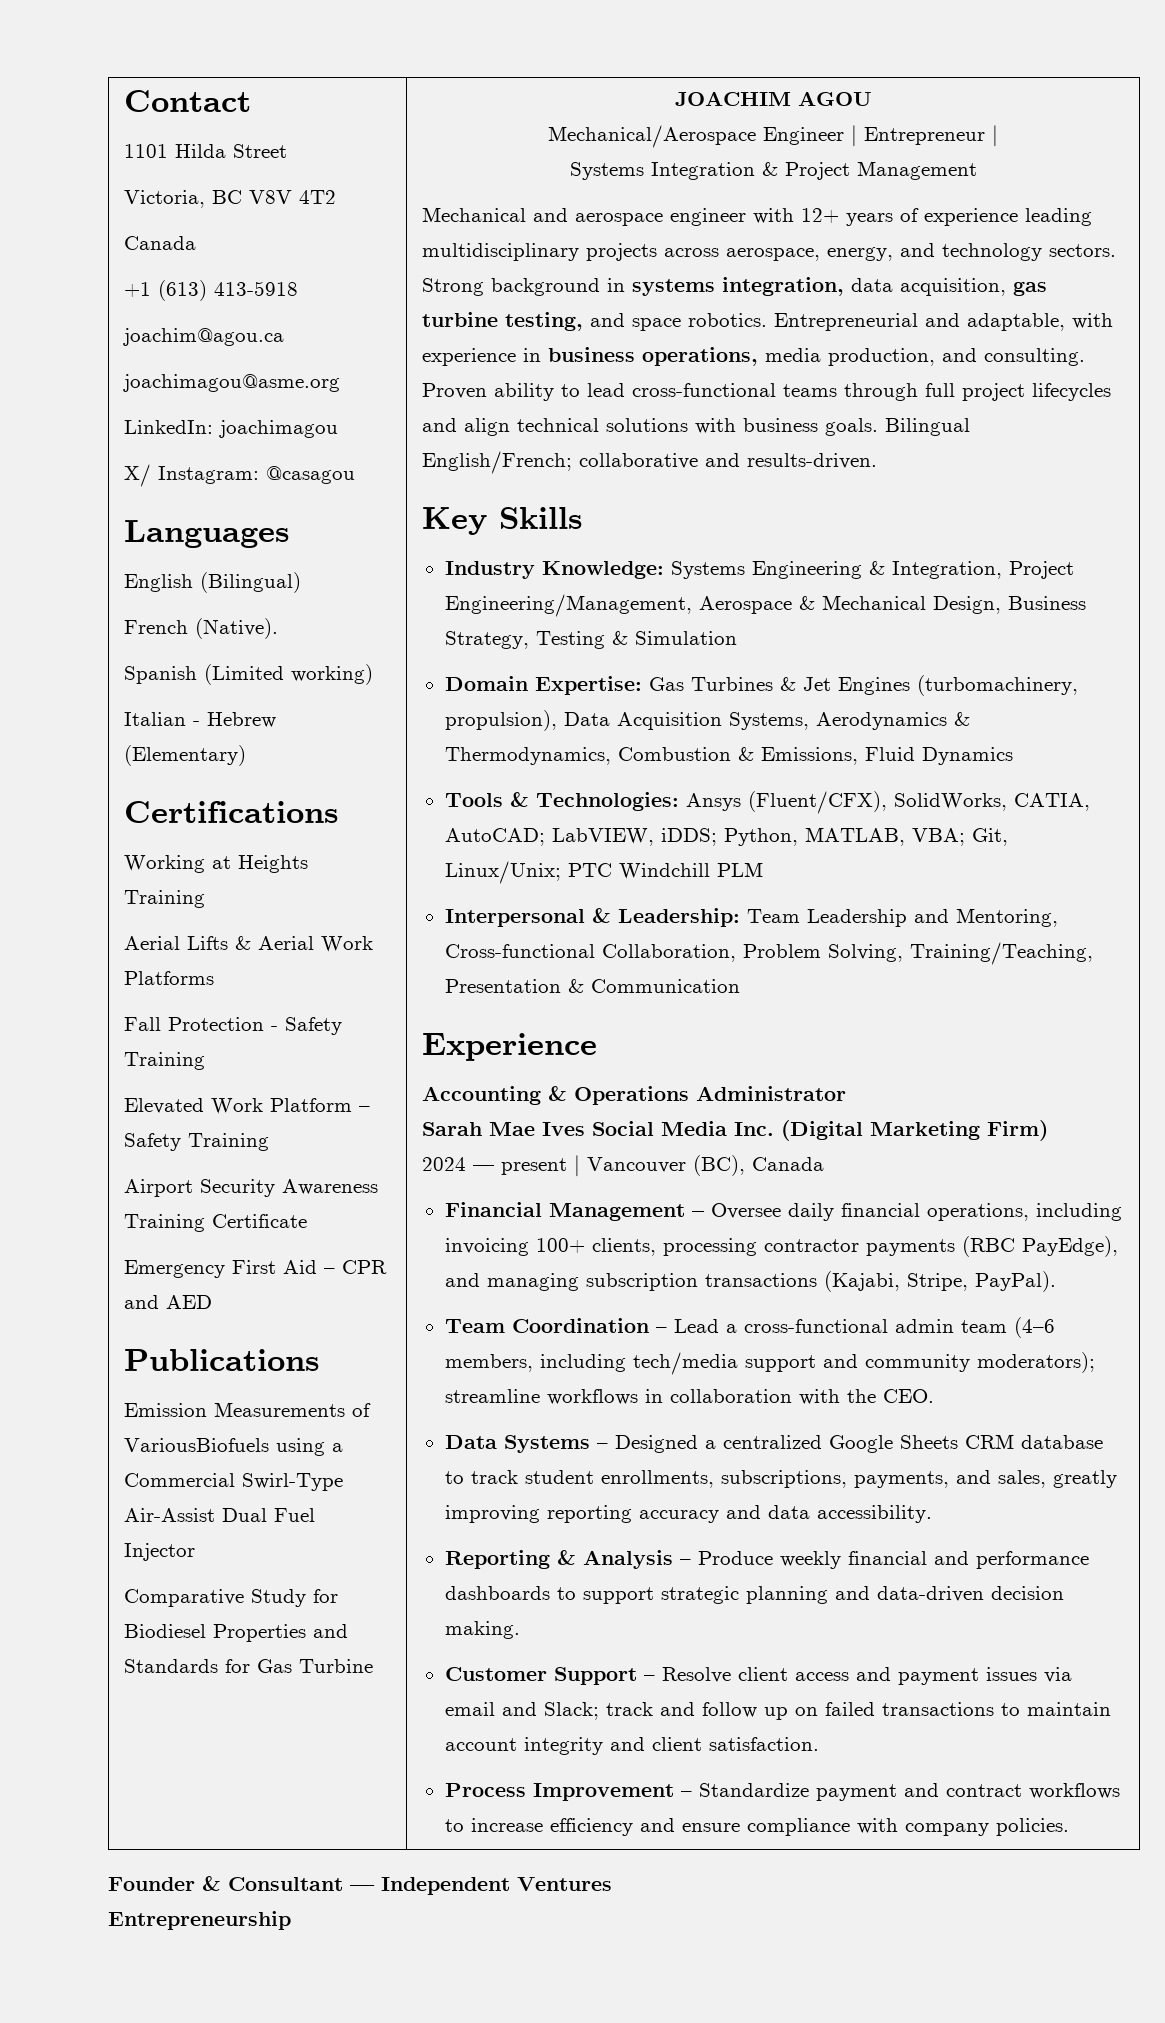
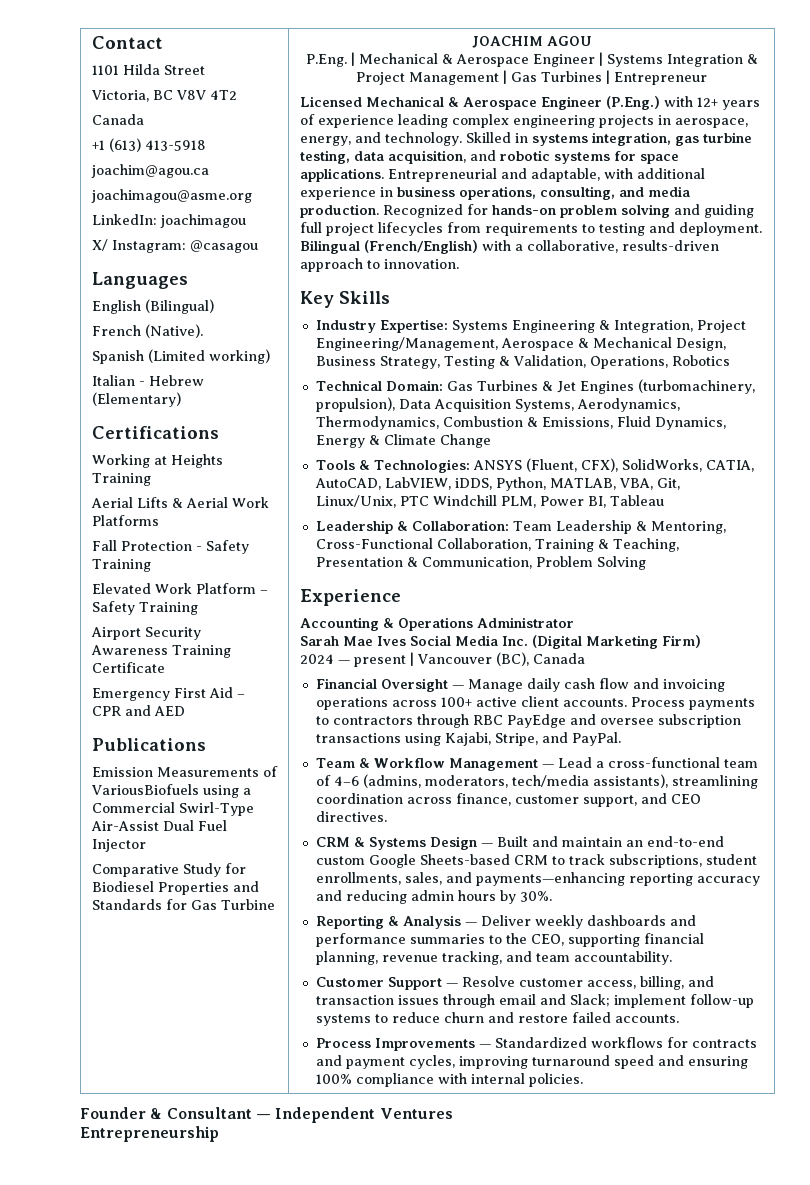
[548,125,998,148] Mechanical/Aerospace Engineer | Entrepreneur | // -> [305,52,603,67] P.Eng. | Mechanical & Aerospace Engineer |
[421,207,746,226] // Mechanical and aerospace engineer -> [503,70,707,85] [299,96,660,110] | Gas Turbines | Entrepreneur // Licensed Mechanical & Aerospace Engineer (P.Eng.)
[421,243,1116,261] [421,278,600,296] multidisciplinary projects across aerospace, energy, and technology sectors. Strong background -> [451,114,748,128] [299,132,511,146] complex engineering projects in aerospace, energy, and technology. Skilled
[850,278,1006,296] data acquisition, -> (671, 139) none
[589,313,767,331] and space robotics. -> [353,150,679,164] [299,168,384,182] data acquisition, and robotic systems for space applications.
(1113, 321) none -> [636,168,705,179] additional
[764,348,1085,366] [421,383,1111,401] [421,418,970,436] [421,451,877,474] media production, and consulting. Proven ability to lead cross-functional teams through full project lifecycles and align technical solutions with business goals. Bilingual English/French; collaborative and results-driven. -> [539,186,690,200] [299,204,754,218] [299,222,762,236] [299,240,719,254] [299,258,459,272] consulting, and media production. Recognized for hands-on problem solving and guiding full project lifecycles from requirements to testing and deployment. Bilingual (French/English) with a collaborative, results-driven approach to innovation.
[541,561,664,579] Knowledge: -> [379,319,448,333] Expertise:
[634,631,737,645] [444,676,642,695] Simulation // Domain Expertise: -> [512,355,730,369] [315,380,443,391] Validation, Operations, Robotics // Technical Domain:
[815,712,970,730] Aerodynamics & -> [576,398,680,412] Aerodynamics,
[921,747,1013,765] [444,791,1090,814] [444,827,1008,846] [444,861,763,884] [444,908,1058,927] [444,942,1093,965] [444,979,740,993] Dynamics // Tools & Technologies: Ansys (Fluent/CFX), SolidWorks, CATIA, AutoCAD; LabVIEW, iDDS; Python, MATLAB, VBA; Git, Linux/Unix; PTC Windchill PLM // Interpersonal & Leadership: Team Leadership and Mentoring, Cross-functional Collaboration, Problem Solving, Training/Teaching, Presentation & Communication -> [654,417,726,430] [315,434,491,448] [315,458,754,473] [314,477,680,491] [315,495,664,508] [315,520,726,534] [315,538,679,552] [315,556,646,570] Dynamics, Energy & Climate Change // Tools & Technologies: ANSYS (Fluent, CFX), SolidWorks, CATIA, AutoCAD, LabVIEW, iDDS, Python, MATLAB, VBA, Git, Linux/Unix, PTC Windchill PLM, Power BI, Tableau // Leadership & Collaboration: Team Leadership & Mentoring, Cross-Functional Collaboration, Training & Teaching, Presentation & Communication, Problem Solving
[548,1203,1122,1221] [444,1236,1118,1257] [444,1271,1056,1292] [444,1317,1055,1338] [444,1352,1095,1375] [444,1389,934,1405] [444,1434,1103,1453] Management – Oversee daily financial operations, including invoicing 100+ clients, processing contractor payments (RBC PayEdge), and managing subscription transactions (Kajabi, Stripe, PayPal). // Team Coordination – Lead a cross-functional admin team (4–6 members, including tech/media support and community moderators); streamline workflows in collaboration with the CEO. // Data Systems – Designed a centralized Google Sheets CRM database -> [380,678,725,692] [315,696,755,710] [315,714,741,728] [315,732,621,746] [315,757,758,771] [315,774,758,789] [315,793,701,807] [315,811,387,822] [315,836,724,850] [315,854,548,868] Oversight — Manage daily cash flow and invoicing operations across 100+ active client accounts. Process payments to contractors through RBC PayEdge and oversee subscription transactions using Kajabi, Stripe, and PayPal. // Team & Workflow Management — Lead a cross-functional team of 4–6 (admins, moderators, tech/media assistants), streamlining coordination across finance, customer support, and CEO directives. // CRM & Systems Design — Built and maintain an end-to-end custom Google Sheets-based CRM
(518, 1477) none -> [608,854,702,868] subscriptions,
[720,1470,1117,1488] [444,1505,932,1523] [444,1550,1089,1569] [444,1586,1064,1604] [444,1621,520,1639] [444,1667,1072,1685] [444,1702,1111,1720] [444,1737,819,1755] [444,1783,1120,1801] [444,1818,740,1836] subscriptions, payments, and sales, greatly improving reporting accuracy and data accessibility. // Reporting & Analysis – Produce weekly financial and performance dashboards to support strategic planning and data-driven decision making. // Customer Support – Resolve client access and payment issues via email and Slack; track and follow up on failed transactions to maintain account integrity and client satisfaction. // Process Improvement – Standardize payment and contract workflows to increase efficiency and ensure -> [404,872,760,886] [315,890,552,904] [315,915,696,929] [315,933,704,947] [315,951,672,965] [315,976,714,990] [315,994,754,1008] [315,1012,679,1026] [315,1037,757,1051] [315,1055,748,1069] [315,1074,352,1084] sales, and payments—enhancing reporting accuracy and reducing admin hours by 30%. // Reporting & Analysis — Deliver weekly dashboards and performance summaries to the CEO, supporting financial planning, revenue tracking, and team accountability. // Customer Support — Resolve customer access, billing, and transaction issues through email and Slack; implement follow-up systems to reduce churn and restore failed accounts. // Process Improvements — Standardized workflows for contracts and payment cycles, improving turnaround speed and ensuring 100%
[904,1823,989,1836] company -> [470,1073,525,1084] internal

